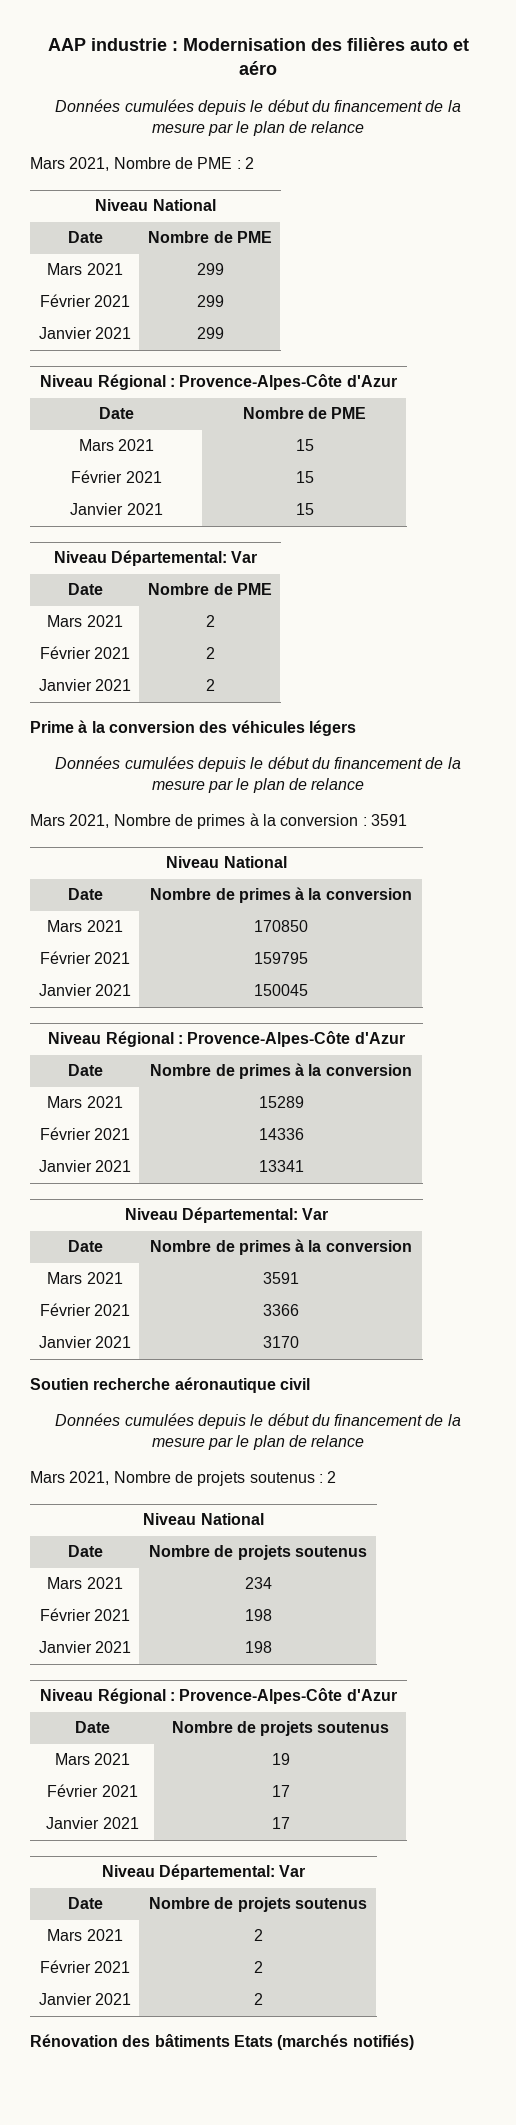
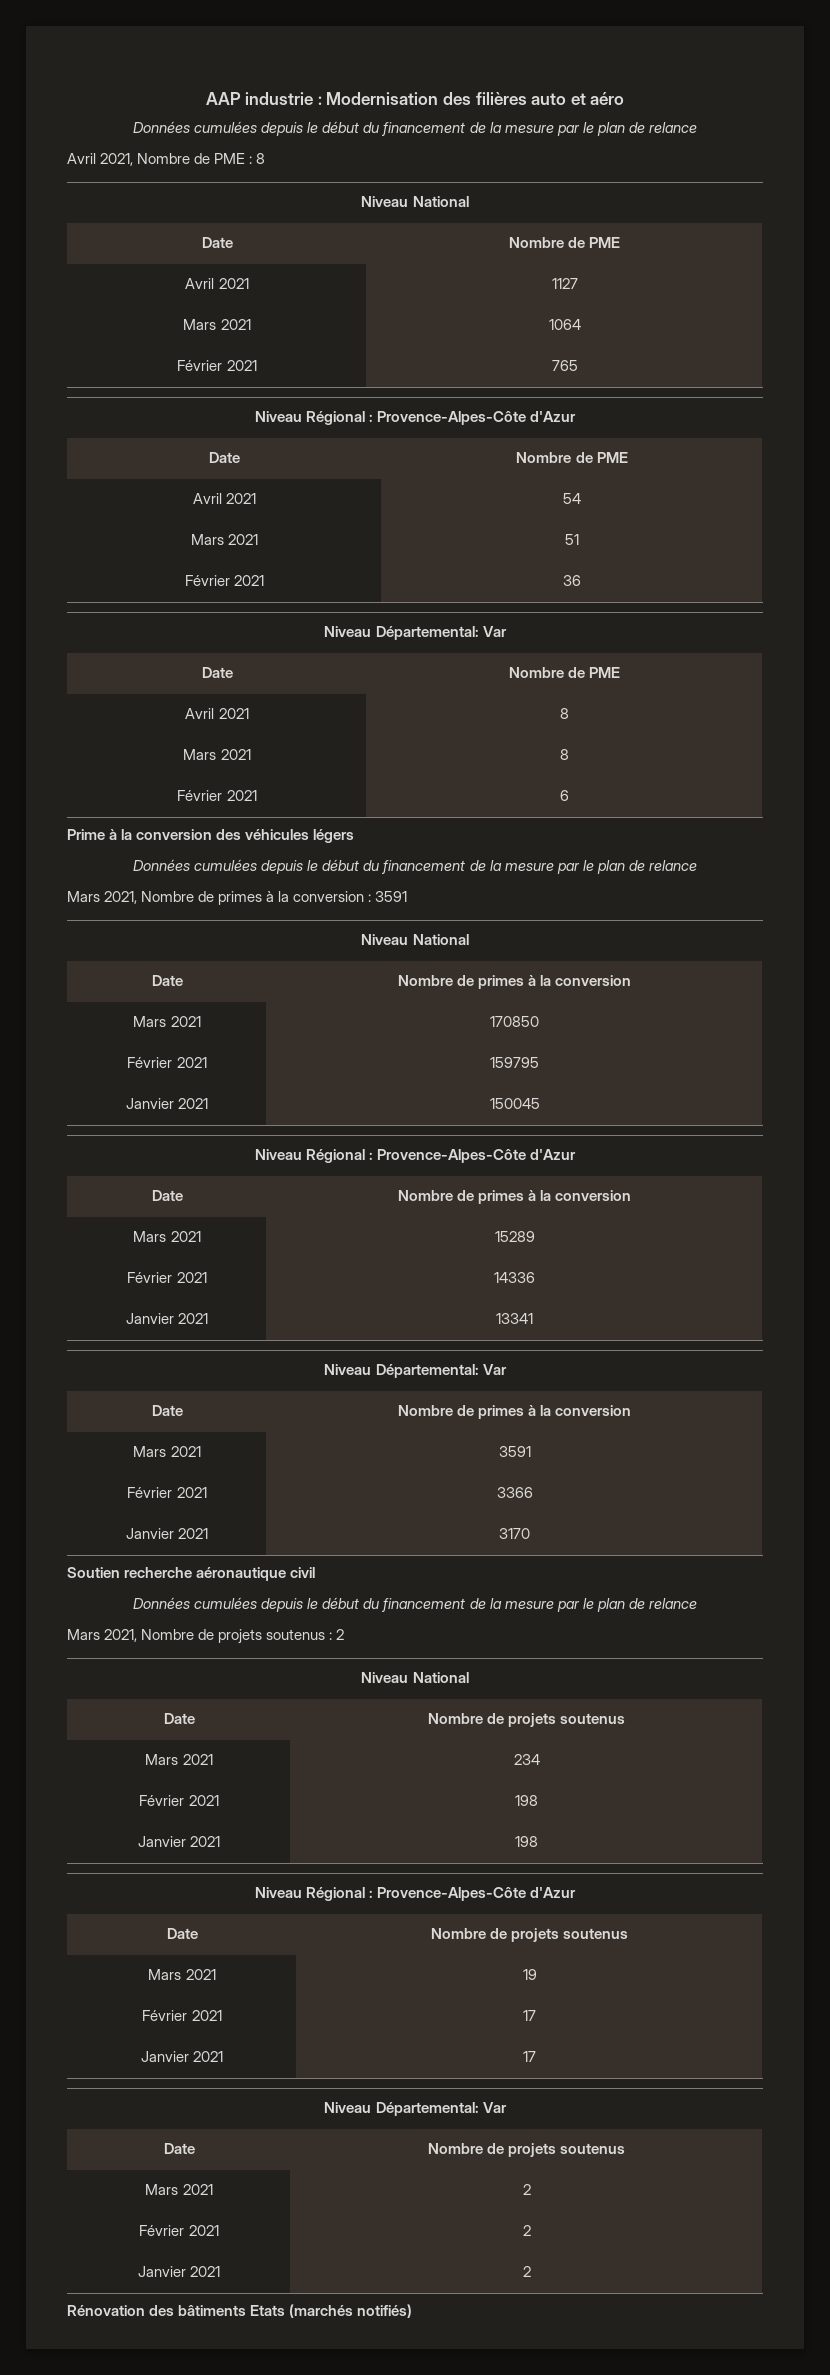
[30,157,65,169] Mars -> [67,153,96,164] Avril
[244,157,254,169] 2 -> [256,153,266,164] 8
[47,263,123,275] [196,263,224,275] [39,294,131,307] [196,295,224,307] [38,327,132,339] [196,327,224,339] // Mars 2021 | 299 // Février 2021 | 299 // Janvier 2021 | 299 -> [185,278,249,289] [551,278,578,289] [183,319,251,330] [548,319,581,330] [177,360,257,371] [551,360,578,371] // Avril 2021 | 1127 // Mars 2021 | 1064 // Février 2021 | 765
[78,439,155,451] [295,439,314,451] [71,470,162,483] [295,471,314,483] [70,503,163,515] [295,503,314,515] // Mars 2021 | 15 // Février 2021 | 15 // Janvier 2021 | 15 -> [192,493,257,504] [563,493,581,504] [190,534,259,545] [565,534,579,545] [184,575,265,586] [563,575,581,586] // Avril 2021 | 54 // Mars 2021 | 51 // Février 2021 | 36
[47,615,123,627] [205,615,215,627] [39,646,131,659] [205,647,215,659] [38,679,132,691] [205,679,215,691] // Mars 2021 | 2 // Février 2021 | 2 // Janvier 2021 | 2 -> [185,708,249,719] [560,708,569,719] [183,749,251,760] [560,749,569,760] [177,790,257,801] [560,790,569,801] // Avril 2021 | 8 // Mars 2021 | 8 // Février 2021 | 6

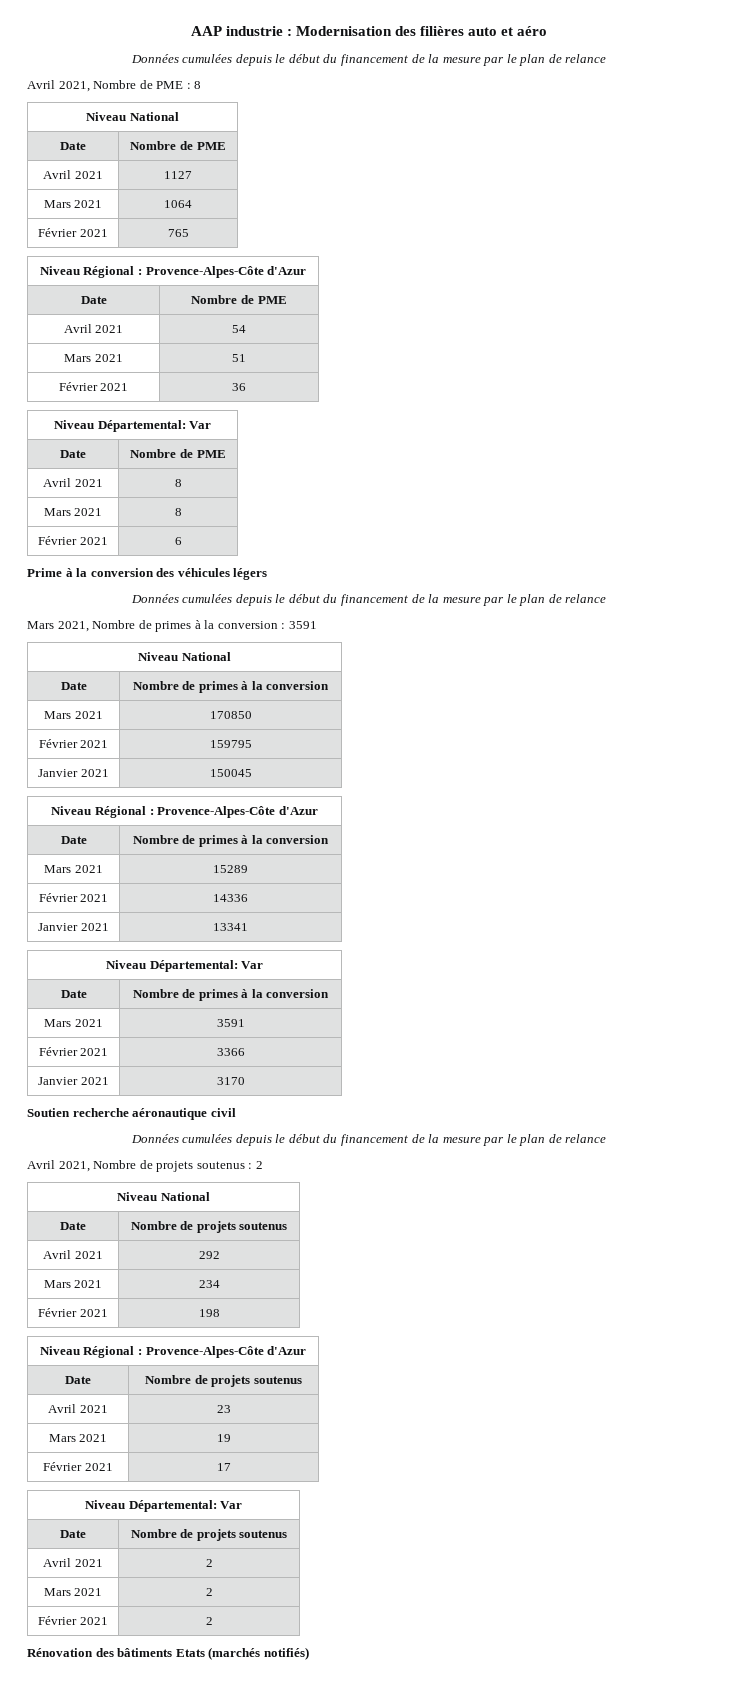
[67,1629,100,1640] Mars -> [27,1160,55,1169] Avril
(626, 1718) none -> [43,1250,103,1259] [198,1251,220,1259] // Avril 2021 | 292
[137,1836,221,1847] [515,1836,538,1847] // Janvier 2021 | 198 -> (220, 1313) none
(629, 1933) none -> [48,1404,108,1413] [216,1405,231,1413] // Avril 2021 | 23
[140,2051,224,2062] [523,2051,536,2062] // Janvier 2021 | 17 -> (231, 1467) none
(626, 2148) none -> [43,1558,103,1567] [205,1559,213,1567] // Avril 2021 | 2
[137,2266,221,2277] [522,2266,531,2277] // Janvier 2021 | 2 -> (213, 1621) none

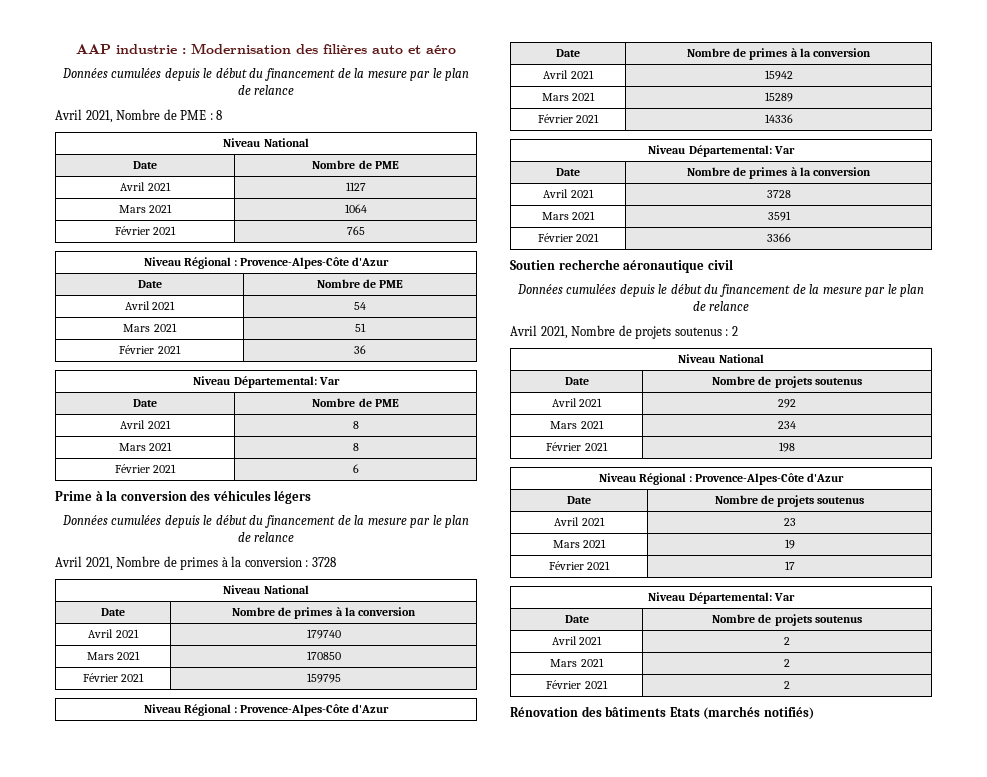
[27,621,54,629] Mars -> [55,556,82,567] Avril
[288,621,317,629] 3591 -> [311,557,336,567] 3728
(330, 685) none -> [88,629,139,638] [306,629,341,639] // Avril 2021 | 179740
[38,769,109,777] [209,769,252,777] // Janvier 2021 | 150045 -> (341, 678) none
(330, 839) none -> [543,70,594,79] [764,70,793,80] // Avril 2021 | 15942
[38,923,109,931] [213,923,248,931] // Janvier 2021 | 13341 -> (793, 118) none
(330, 993) none -> [543,189,594,198] [766,190,791,198] // Avril 2021 | 3728
[38,1077,109,1085] [216,1077,245,1085] // Janvier 2021 | 3170 -> (791, 237) none

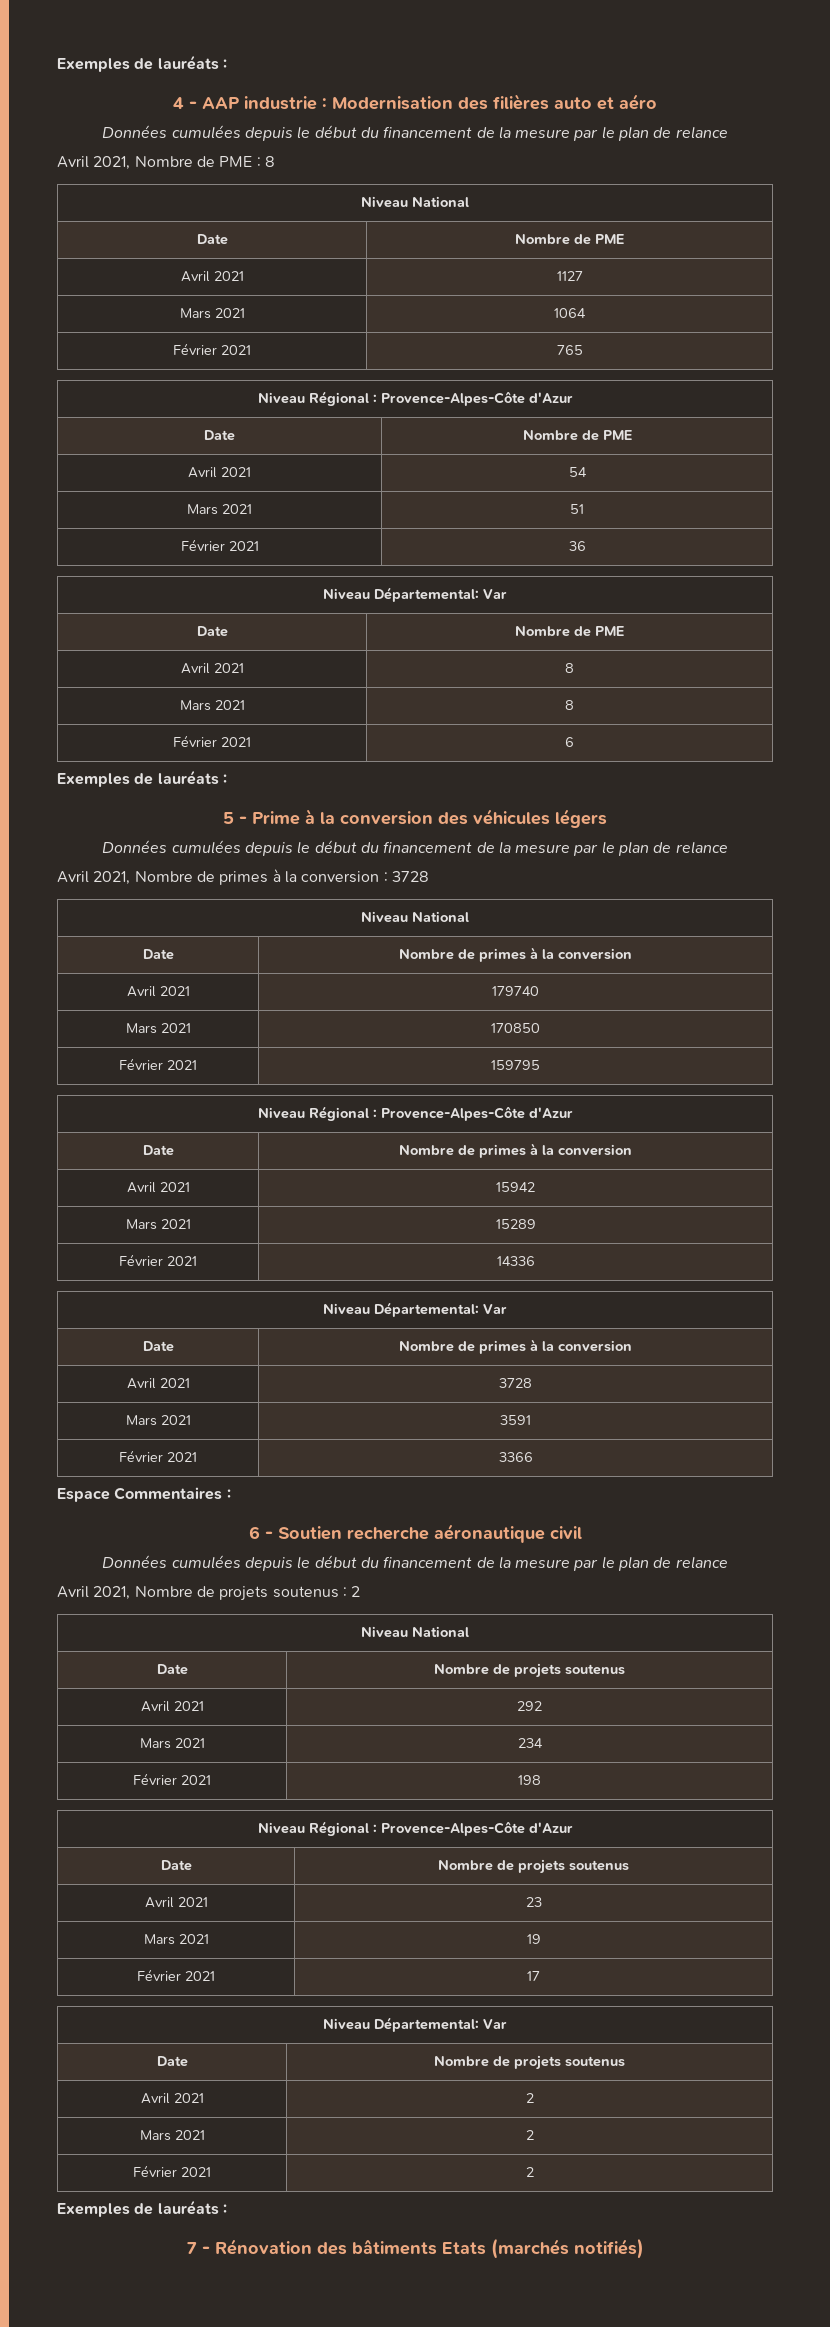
(76, 49) none -> [57,55,227,72] [173,97,197,109] Exemples de lauréats : // 4 -
(359, 468) none -> [57,770,227,787] [223,812,247,824] Exemples de lauréats : // 5 -
(791, 237) none -> [57,1487,231,1502] [248,1526,273,1539] Espace Commentaires : // 6 -
(790, 685) none -> [57,2200,227,2217] [186,2242,210,2254] Exemples de lauréats : // 7 -

